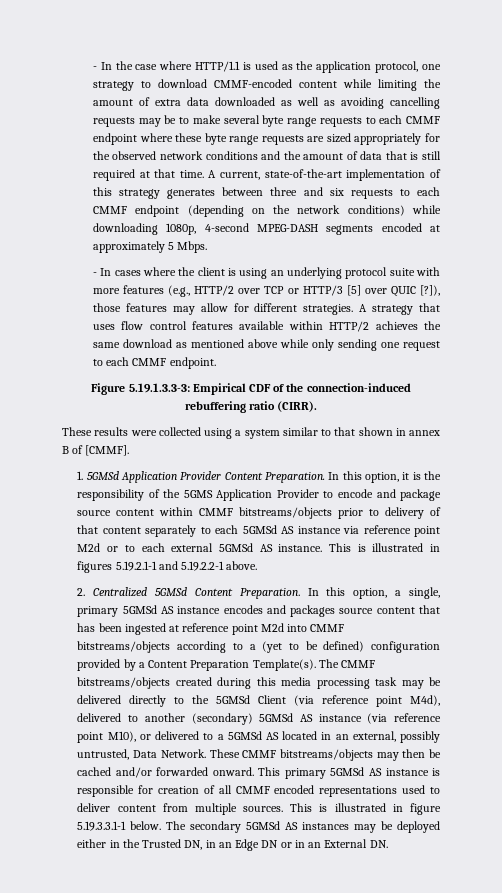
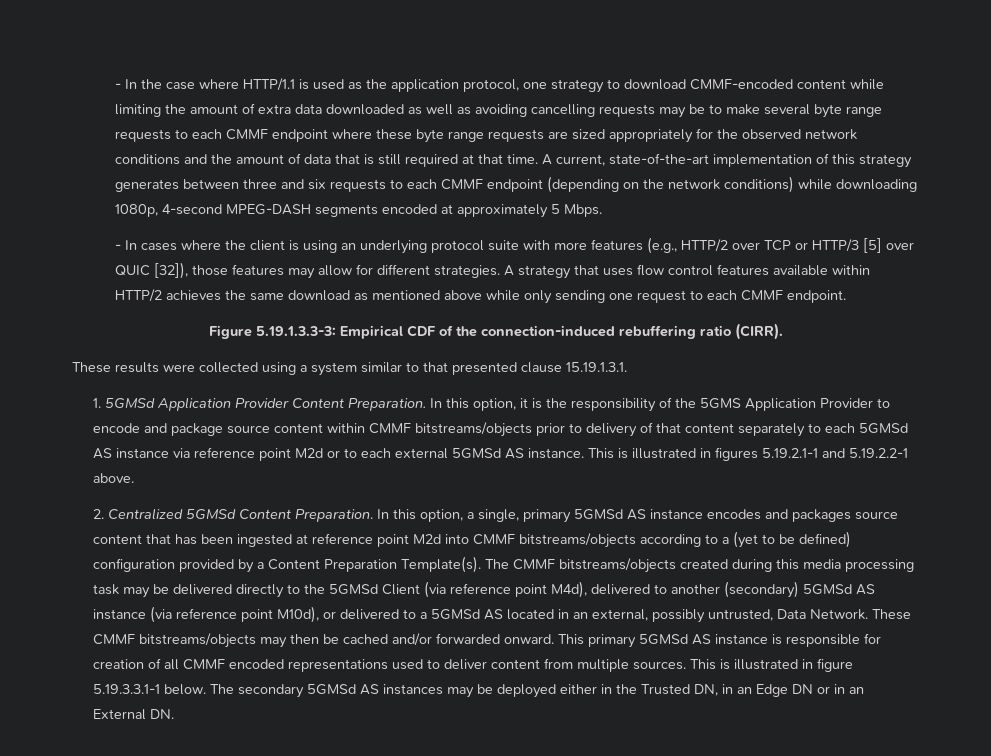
[420,285,441,296] [?]), -> [153,262,188,279] [32]),
[358,427,440,436] [62,445,130,456] shown in annex B of [CMMF]. -> [452,362,627,375] presented clause 15.19.1.3.1.
[107,731,136,742] M10), -> [277,606,320,623] M10d),

